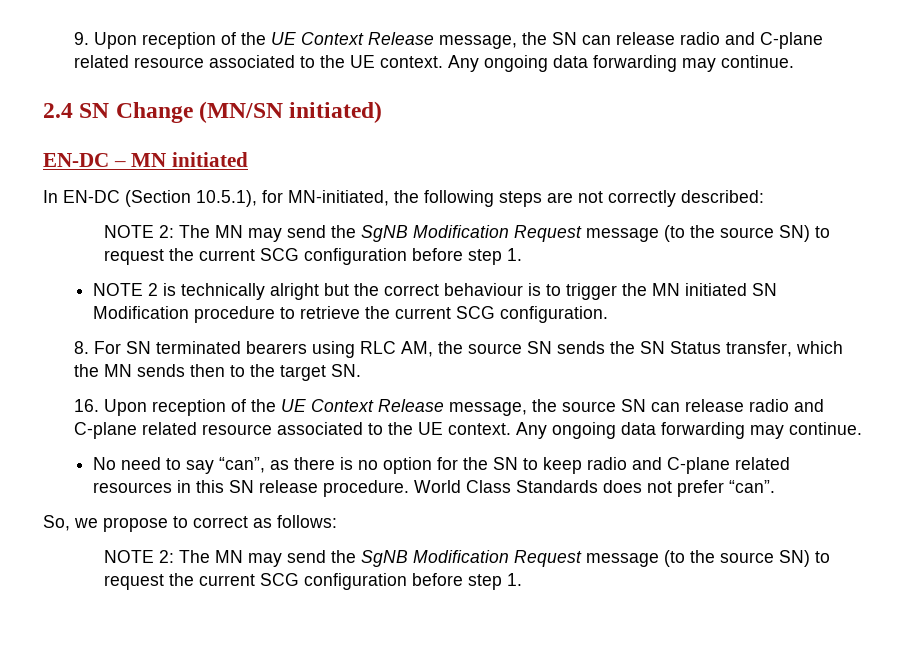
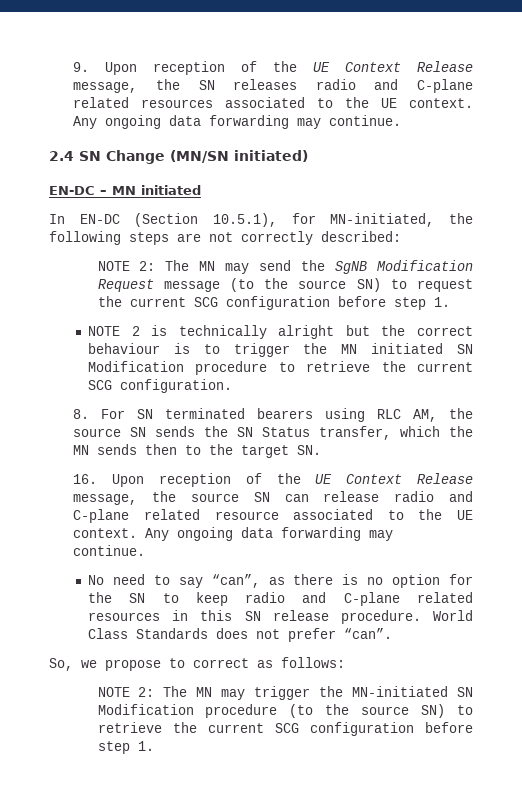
[581,32,823,49] [73,55,204,68] can release radio and C-plane related resource -> [233,79,473,93] [73,97,214,108] releases radio and C-plane related resources
[287,550,831,567] [104,574,165,590] send the SgNB Modification Request message (to the source SN) to request -> [254,686,473,700] [97,704,473,718] [97,722,162,733] trigger the MN-initiated SN Modification procedure (to the source SN) to retrieve

